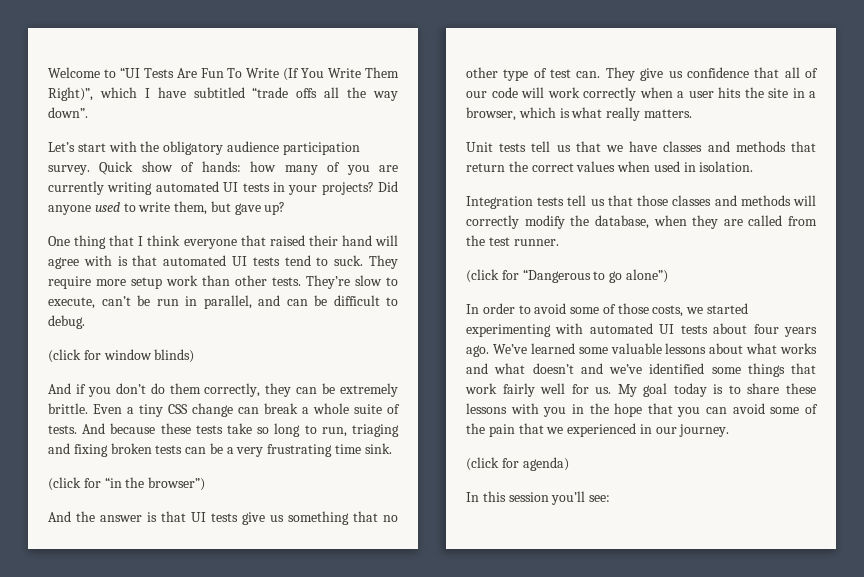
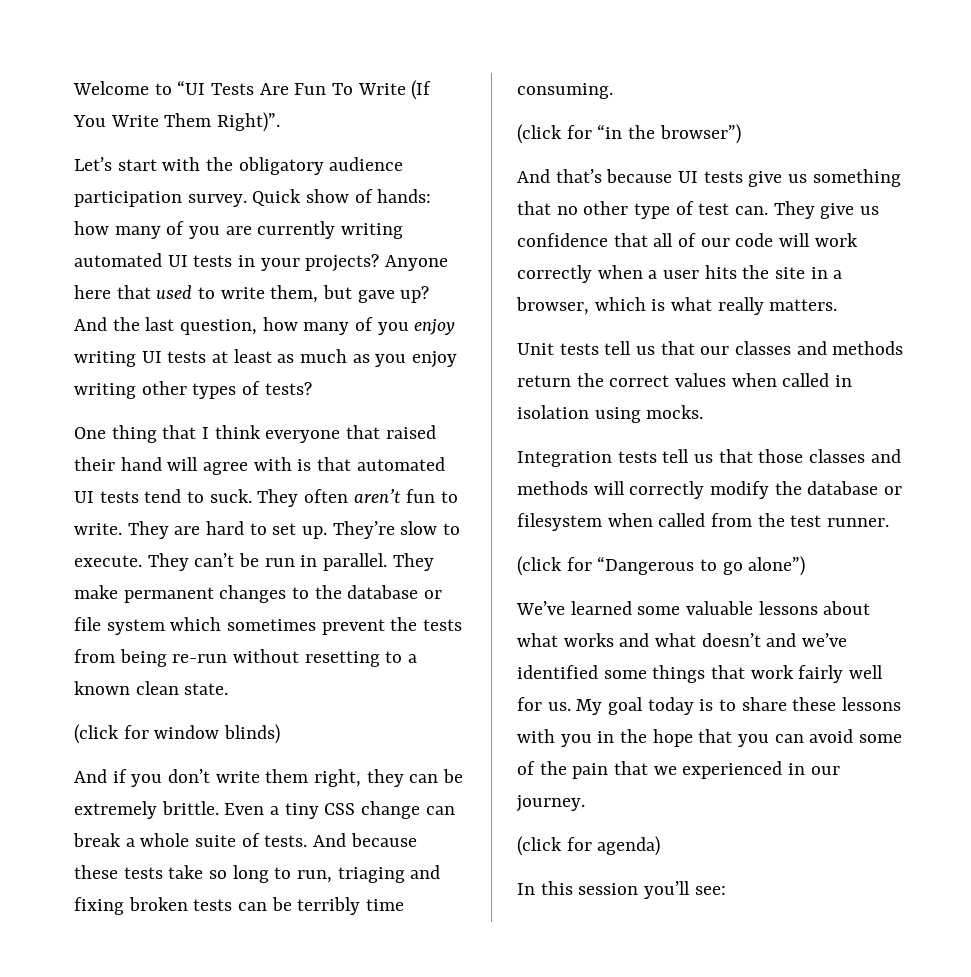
[48,87,399,101] [48,107,88,118] Right)”, which I have subtitled “trade offs all the way down”. -> [217,112,281,132] Right)”.
[378,181,398,192] [48,205,91,215] Did anyone -> [385,255,449,271] [74,285,151,299] Anyone here that
(286, 208) none -> [74,317,456,335] [74,349,458,368] [74,381,312,399] And the last question, how many of you enjoy writing UI tests at least as much as you enjoy writing other types of tests?
[48,275,301,289] require more setup work than other tests. -> [304,489,459,503] [74,521,328,539] often aren’t fun to write. They are hard to set up.
[48,297,95,309] execute, -> [74,553,189,571] execute. They
[203,295,398,309] [48,315,85,329] parallel, and can be difficult to debug. -> [323,553,434,571] [74,585,443,603] [74,617,463,635] [74,649,418,667] [74,681,229,695] parallel. They make permanent changes to the database or file system which sometimes prevent the tests from being re-run without resetting to a known clean state.
[150,383,261,397] do them correctly, -> [215,769,362,787] write them right,
[226,443,392,457] a very frustrating time sink. -> [297,897,405,915] [517,83,613,99] terribly time consuming.
[76,511,186,522] the answer is that -> [555,169,673,183] that’s because
[606,141,816,152] we have classes and methods that -> [700,341,904,355] our classes and methods
[653,161,754,172] used in isolation. -> [782,373,853,387] [517,405,704,423] called in isolation using mocks.
[594,215,743,229] database, when they are -> [807,481,903,495] [517,513,653,531] database or filesystem when
[466,303,749,317] [466,323,817,337] [466,345,489,357] In order to avoid some of those costs, we started experimenting with automated UI tests about four years ago. -> (806, 566) none

